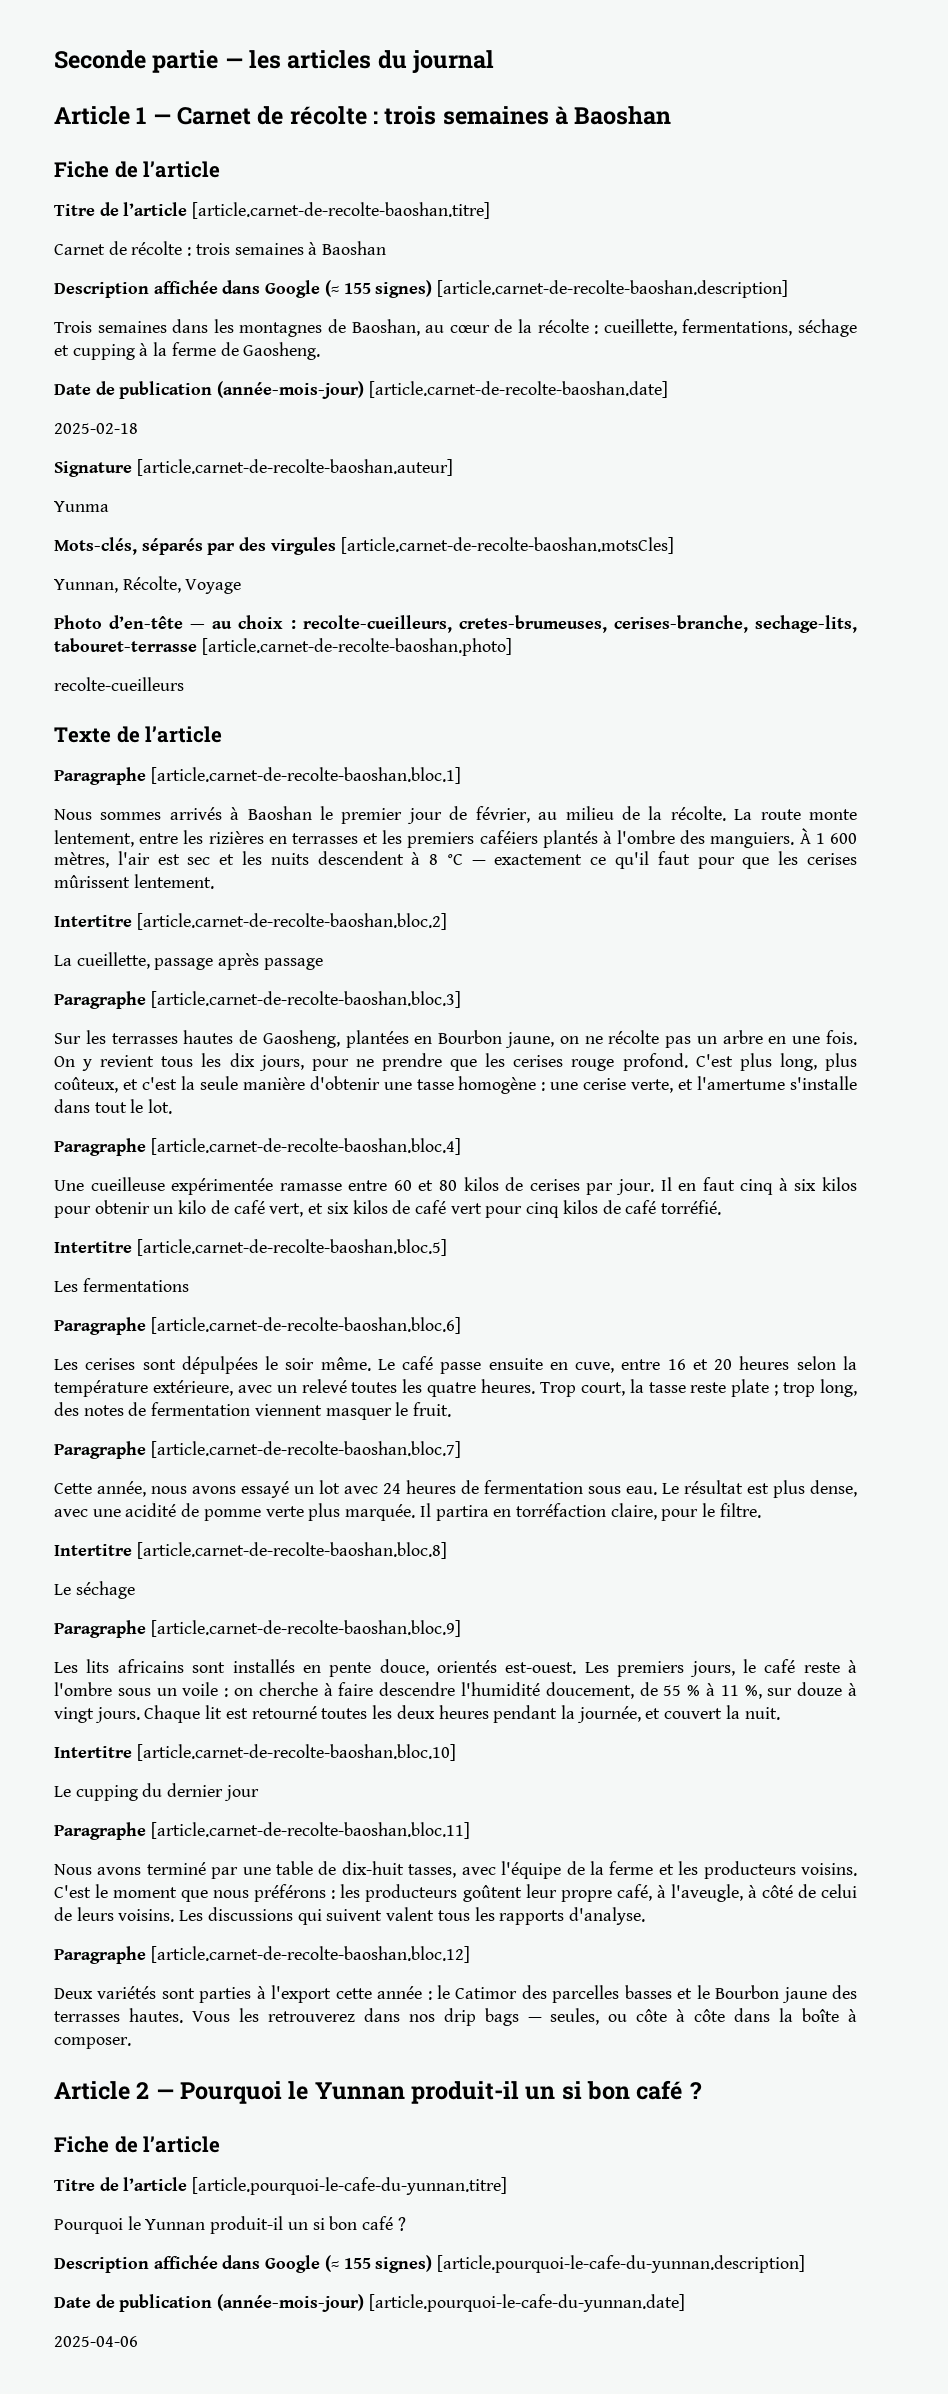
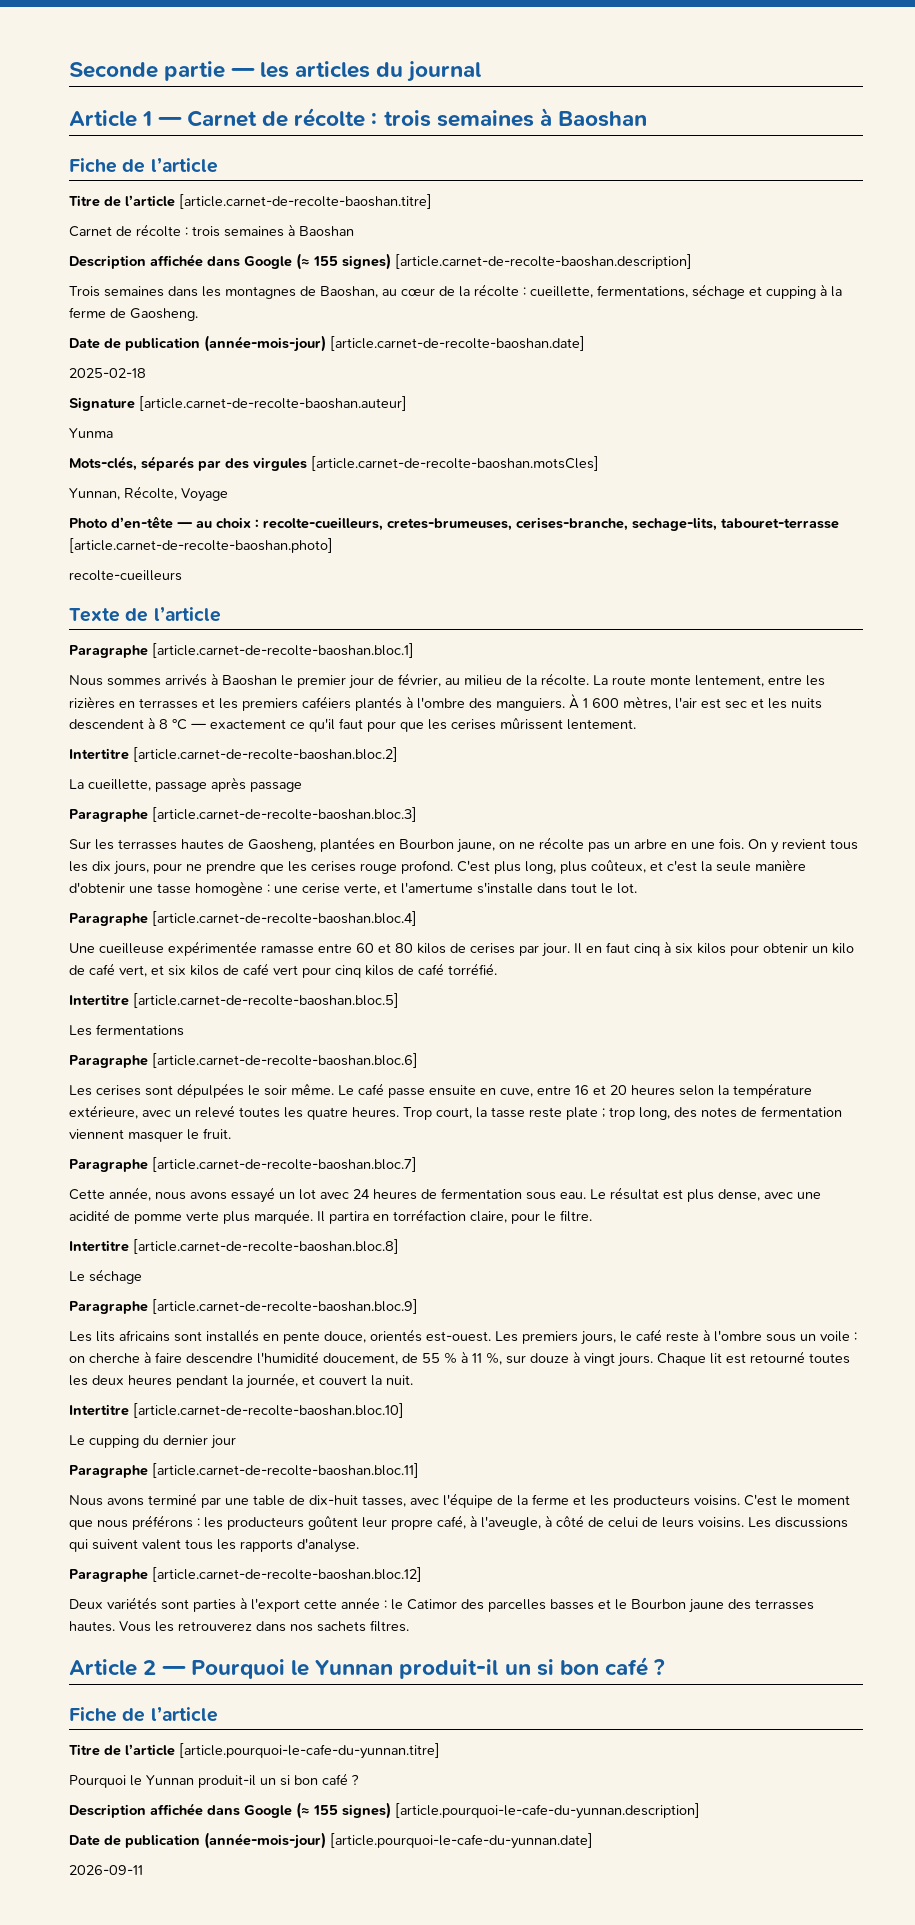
[443,2008,858,2026] [54,2037,131,2049] drip bags — seules, ou côte à côte dans la boîte à composer. -> [317,1620,409,1632] sachets filtres.
[54,2336,138,2347] 2025-04-06 -> [69,1865,143,1875] 2026-09-11

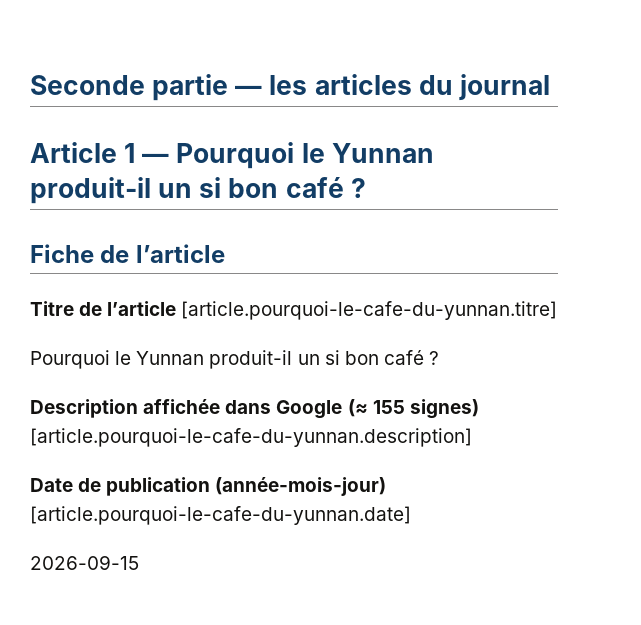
[187,107,647,127] [69,158,218,173] [69,194,432,209] [69,224,354,237] [69,253,692,270] [69,284,842,299] [69,307,198,321] [69,335,585,352] [69,368,146,378] [69,396,407,411] [69,428,113,438] [69,456,599,471] [69,486,228,502] [69,517,839,531] [69,538,333,553] [69,570,182,581] [69,607,221,622] [69,643,414,658] [69,673,825,689] [69,693,822,711] [69,717,636,732] [69,747,398,762] [69,777,302,792] [69,807,417,822] [69,837,858,853] [69,859,806,875] [69,881,637,896] [69,911,417,926] [69,941,854,957] [69,963,497,978] [69,993,399,1008] [69,1024,184,1036] [69,1053,418,1068] [69,1083,812,1098] [69,1105,842,1120] [69,1128,231,1142] [69,1157,417,1172] [69,1187,821,1203] [69,1209,592,1224] [69,1239,399,1254] [69,1269,142,1284] [69,1299,418,1314] [69,1329,857,1345] [69,1351,850,1367] [69,1373,413,1389] [69,1403,404,1418] [69,1435,236,1449] [69,1463,419,1478] [69,1493,850,1508] [69,1515,848,1530] [69,1538,359,1553] [69,1567,422,1582] [69,1597,814,1613] [69,1620,409,1632] [69,1659,187,1676] Carnet de récolte : trois semaines à Baoshan // Fiche de l’article // Titre de l’article [article.carnet-de-recolte-baoshan.titre] // Carnet de récolte : trois semaines à Baoshan // Description affichée dans Google (≈ 155 signes) [article.carnet-de-recolte-baoshan.description] // Trois semaines dans les montagnes de Baoshan, au cœur de la récolte : cueillette, fermentations, séchage et cupping à la ferme de Gaosheng. // Date de publication (année-mois-jour) [article.carnet-de-recolte-baoshan.date] // 2025-02-18 // Signature [article.carnet-de-recolte-baoshan.auteur] // Yunma // Mots-clés, séparés par des virgules [article.carnet-de-recolte-baoshan.motsCles] // Yunnan, Récolte, Voyage // Photo d’en-tête — au choix : recolte-cueilleurs, cretes-brumeuses, cerises-branche, sechage-lits, tabouret-terrasse [article.carnet-de-recolte-baoshan.photo] // recolte-cueilleurs // Texte de l’article // Paragraphe [article.carnet-de-recolte-baoshan.bloc.1] // Nous sommes arrivés à Baoshan le premier jour de février, au milieu de la récolte. La route monte lentement, entre les rizières en terrasses et les premiers caféiers plantés à l'ombre des manguiers. À 1 600 mètres, l'air est sec et les nuits descendent à 8 °C — exactement ce qu'il faut pour que les cerises mûrissent lentement. // Intertitre [article.carnet-de-recolte-baoshan.bloc.2] // La cueillette, passage après passage // Paragraphe [article.carnet-de-recolte-baoshan.bloc.3] // Sur les terrasses hautes de Gaosheng, plantées en Bourbon jaune, on ne récolte pas un arbre en une fois. On y revient tous les dix jours, pour ne prendre que les cerises rouge profond. C'est plus long, plus coûteux, et c'est la seule manière d'obtenir une tasse homogène : une cerise verte, et l'amertume s'installe dans tout le lot. // Paragraphe [article.carnet-de-recolte-baoshan.bloc.4] // Une cueilleuse expérimentée ramasse entre 60 et 80 kilos de cerises par jour. Il en faut cinq à six kilos pour obtenir un kilo de café vert, et six kilos de café vert pour cinq kilos de café torréfié. // Intertitre [article.carnet-de-recolte-baoshan.bloc.5] // Les fermentations // Paragraphe [article.carnet-de-recolte-baoshan.bloc.6] // Les cerises sont dépulpées le soir même. Le café passe ensuite en cuve, entre 16 et 20 heures selon la température extérieure, avec un relevé toutes les quatre heures. Trop court, la tasse reste plate ; trop long, des notes de fermentation viennent masquer le fruit. // Paragraphe [article.carnet-de-recolte-baoshan.bloc.7] // Cette année, nous avons essayé un lot avec 24 heures de fermentation sous eau. Le résultat est plus dense, avec une acidité de pomme verte plus marquée. Il partira en torréfaction claire, pour le filtre. // Intertitre [article.carnet-de-recolte-baoshan.bloc.8] // Le séchage // Paragraphe [article.carnet-de-recolte-baoshan.bloc.9] // Les lits africains sont installés en pente douce, orientés est-ouest. Les premiers jours, le café reste à l'ombre sous un voile : on cherche à faire descendre l'humidité doucement, de 55 % à 11 %, sur douze à vingt jours. Chaque lit est retourné toutes les deux heures pendant la journée, et couvert la nuit. // Intertitre [article.carnet-de-recolte-baoshan.bloc.10] // Le cupping du dernier jour // Paragraphe [article.carnet-de-recolte-baoshan.bloc.11] // Nous avons terminé par une table de dix-huit tasses, avec l'équipe de la ferme et les producteurs voisins. C'est le moment que nous préférons : les producteurs goûtent leur propre café, à l'aveugle, à côté de celui de leurs voisins. Les discussions qui suivent valent tous les rapports d'analyse. // Paragraphe [article.carnet-de-recolte-baoshan.bloc.12] // Deux variétés sont parties à l'export cette année : le Catimor des parcelles basses et le Bourbon jaune des terrasses hautes. Vous les retrouverez dans nos sachets filtres. // Article 2 — -> (170, 158) none
[69,1865,143,1875] 2026-09-11 -> [30,555,139,570] 2026-09-15

